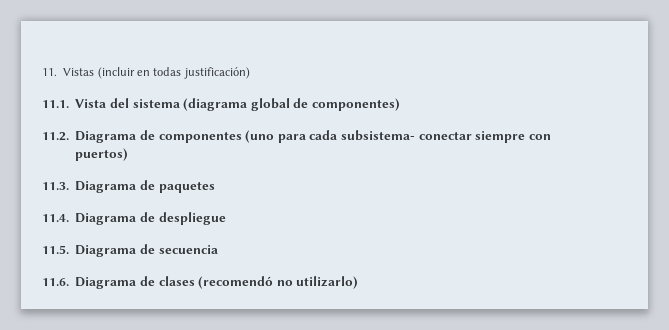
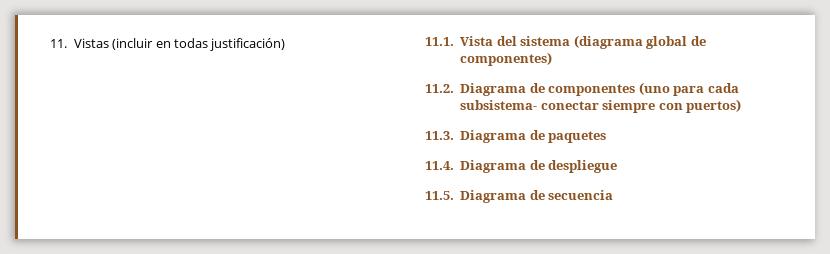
[42,276,359,289] // 11.6. Diagrama de clases (recomendó no utilizarlo) -> (614, 195) none

